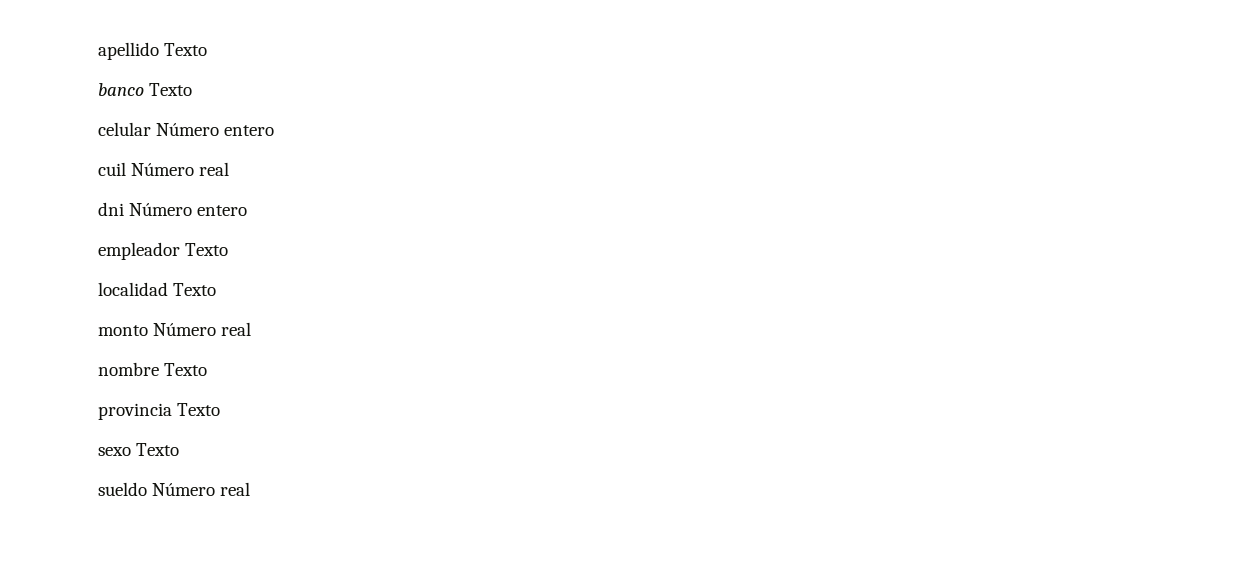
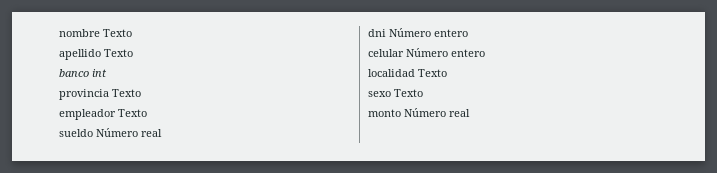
(98, 51) none -> [59,29,132,37] nombre Texto //
[149,83,193,96] [98,122,275,136] [98,162,126,176] Texto // celular Número entero // cuil -> [92,69,107,77] [59,89,141,100] [59,109,147,120] [59,129,93,137] int // provincia Texto // empleador Texto // sueldo
[98,242,229,260] [98,282,168,296] empleador Texto // localidad -> [368,48,485,57] [368,69,447,77] [368,91,391,97] celular Número entero // localidad Texto // sexo
[98,362,208,376] [98,403,221,420] [98,443,180,456] [98,482,251,496] // nombre Texto // provincia Texto // sexo Texto // sueldo Número real -> (470, 113) none

